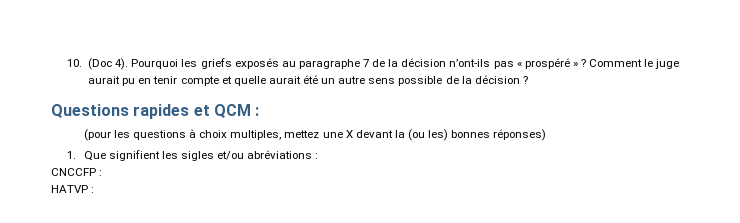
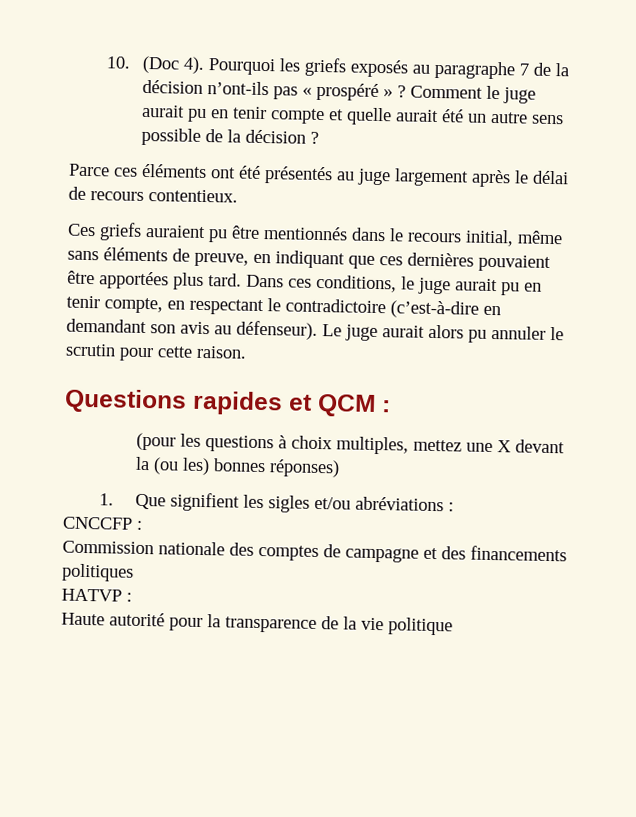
(528, 80) none -> [68,163,569,188] [68,186,238,203] [67,222,563,247] [67,247,551,272] [67,270,542,296] [66,295,501,319] [66,318,564,343] [65,343,247,362] // Parce ces éléments ont été présentés au juge largement après le délai de recours contentieux. // Ces griefs auraient pu être mentionnés dans le recours initial, même sans éléments de preuve, en indiquant que ces dernières pouvaient être apportées plus tard. Dans ces conditions, le juge aurait pu en tenir compte, en respectant le contradictoire (c’est-à-dire en demandant son avis au défenseur). Le juge aurait alors pu annuler le scrutin pour cette raison.
[51,185,95,193] HATVP : -> [62,540,567,563] [61,563,134,582] [61,588,132,602] [61,612,453,636] Commission nationale des comptes de campagne et des financements politiques // HATVP : // Haute autorité pour la transparence de la vie politique

